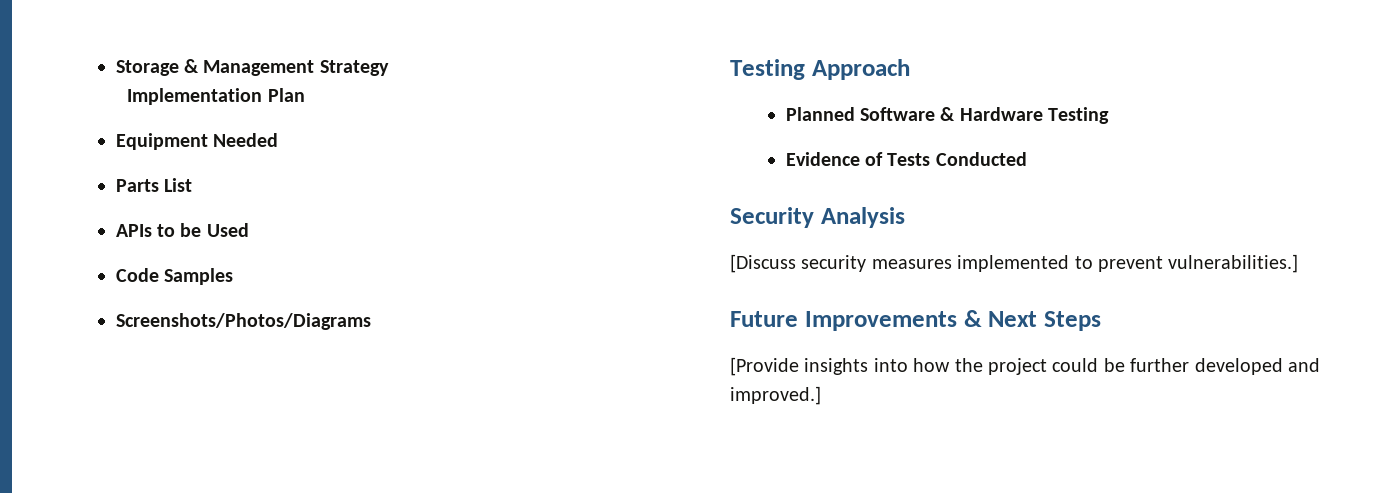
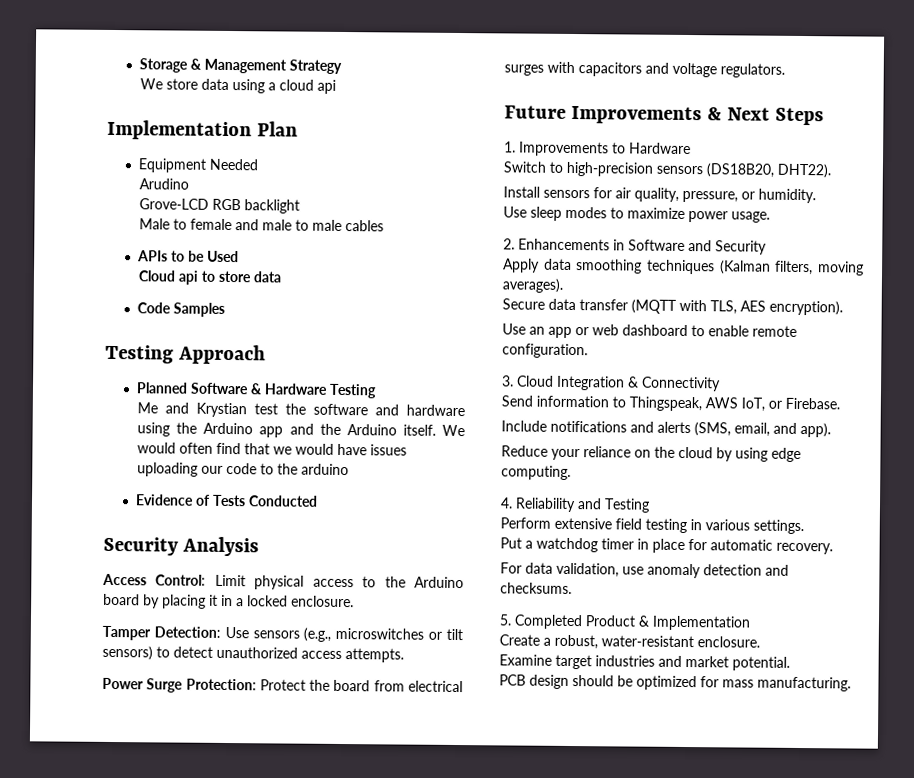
[127,88,305,105] [115,133,279,150] [115,178,193,192] Implementation Plan // Equipment Needed // Parts List -> [140,78,337,94] [107,119,298,141] [137,158,258,173] [139,178,190,190] [139,198,301,214] [139,218,385,232] We store data using a cloud api // Implementation Plan // Equipment Needed // Arudino // Grove-LCD RGB backlight // Male to female and male to male cables
(249, 230) none -> [138,270,283,285] // Cloud api to store data
[115,313,371,330] // Screenshots/Photos/Diagrams -> (225, 309) none
(1110, 115) none -> [137,402,465,418] [137,422,465,438] [137,442,408,456] [137,462,350,477] // Me and Krystian test the software and hardware using the Arduino app and the Arduino itself. We would often find that we would have issues uploading our code to the arduino
[730,254,1299,273] [Discuss security measures implemented to prevent vulnerabilities.] -> [102,573,464,590] [103,593,354,609] [102,625,463,642] [102,645,404,663] [102,677,463,693] [504,61,785,78] Access Control: Limit physical access to the Arduino board by placing it in a locked enclosure. // Tamper Detection: Use sensors (e.g., microswitches or tilt sensors) to detect unauthorized access attempts. // Power Surge Protection: Protect the board from electrical surges with capacitors and voltage regulators.
[730,357,1320,376] [730,386,821,405] [Provide insights into how the project could be further developed and improved.] -> [504,141,691,157] [503,161,831,179] [503,186,816,204] [503,206,770,223] [503,238,767,255] [503,258,864,276] [502,278,563,293] [502,298,843,316] [502,323,797,338] [502,343,588,359] [502,375,721,392] [501,395,840,412] [501,420,831,438] [501,445,801,462] [501,465,571,480] [500,497,650,513] [500,517,804,535] [500,537,833,555] [500,562,789,579] [500,582,572,595] [499,614,751,631] [499,634,760,650] [499,654,790,671] [499,674,851,692] 1. Improvements to Hardware // Switch to high-precision sensors (DS18B20, DHT22). // Install sensors for air quality, pressure, or humidity. // Use sleep modes to maximize power usage. // 2. Enhancements in Software and Security // Apply data smoothing techniques (Kalman filters, moving averages). // Secure data transfer (MQTT with TLS, AES encryption). // Use an app or web dashboard to enable remote configuration. // 3. Cloud Integration & Connectivity // Send information to Thingspeak, AWS IoT, or Firebase. // Include notifications and alerts (SMS, email, and app). // Reduce your reliance on the cloud by using edge computing. // 4. Reliability and Testing // Perform extensive field testing in various settings. // Put a watchdog timer in place for automatic recovery. // For data validation, use anomaly detection and checksums. // 5. Completed Product & Implementation // Create a robust, water-resistant enclosure. // Examine target industries and market potential. // PCB design should be optimized for mass manufacturing.

